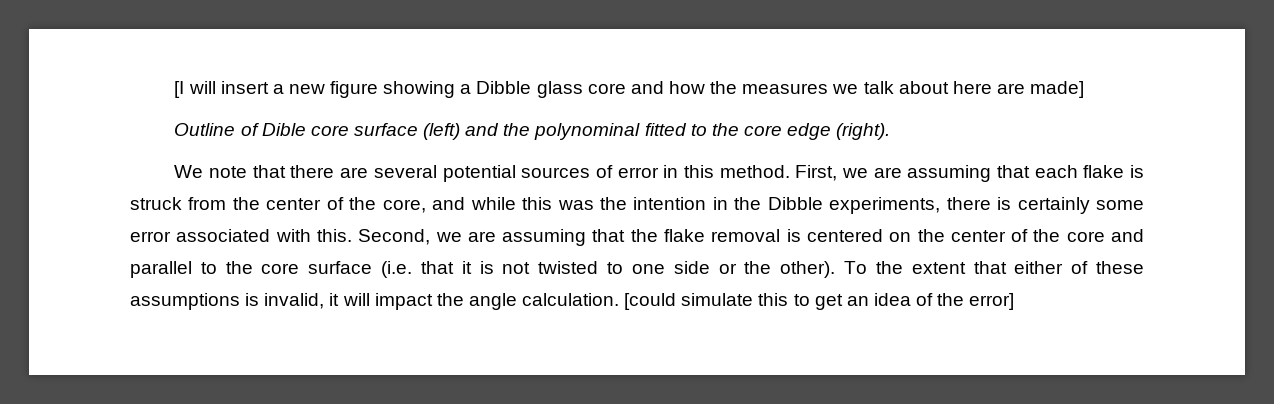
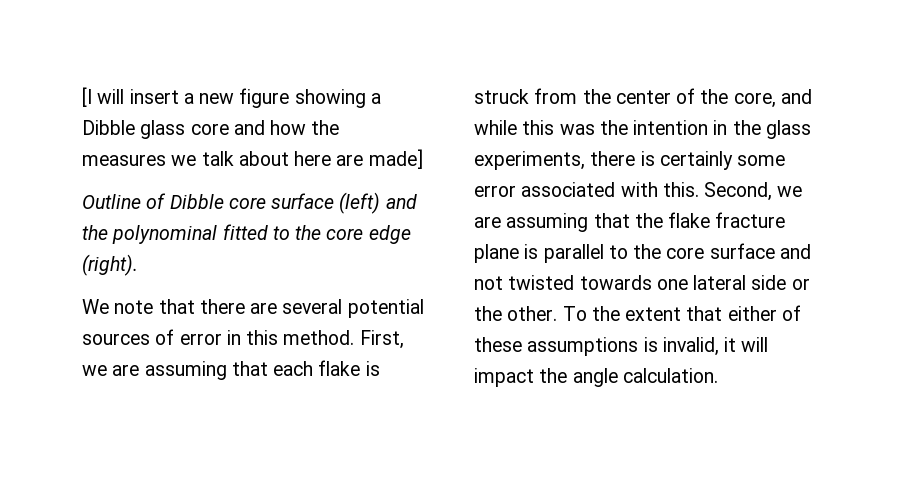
[261,123,306,136] Dible -> [169,194,224,209] Dibble
[767,197,823,210] Dibble -> [765,120,811,139] glass
[711,229,1144,242] removal is centered on the center of the core and -> [715,212,786,228] [474,244,539,263] fracture plane is
[381,261,665,278] (i.e. that it is not twisted to one -> [779,244,811,259] [474,275,747,290] and not twisted towards one lateral
[780,261,836,278] other). -> [507,306,558,321] other.
[624,293,1015,310] [could simulate this to get an idea of the error] -> (718, 375) none

